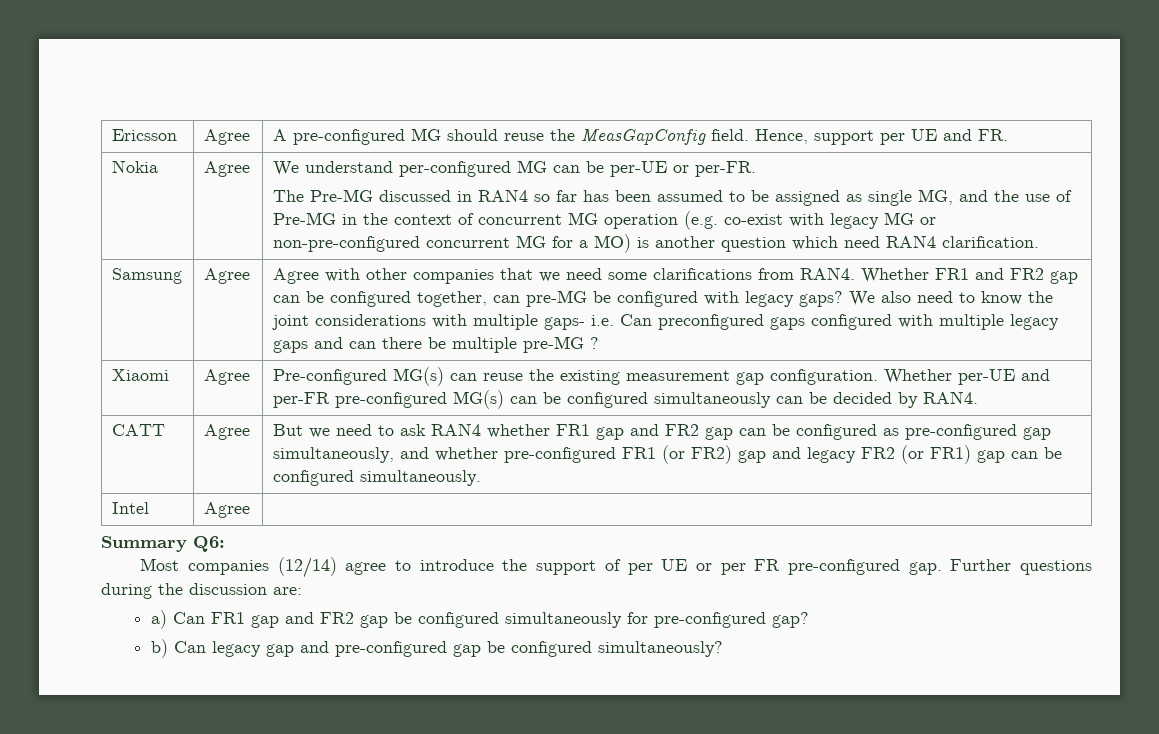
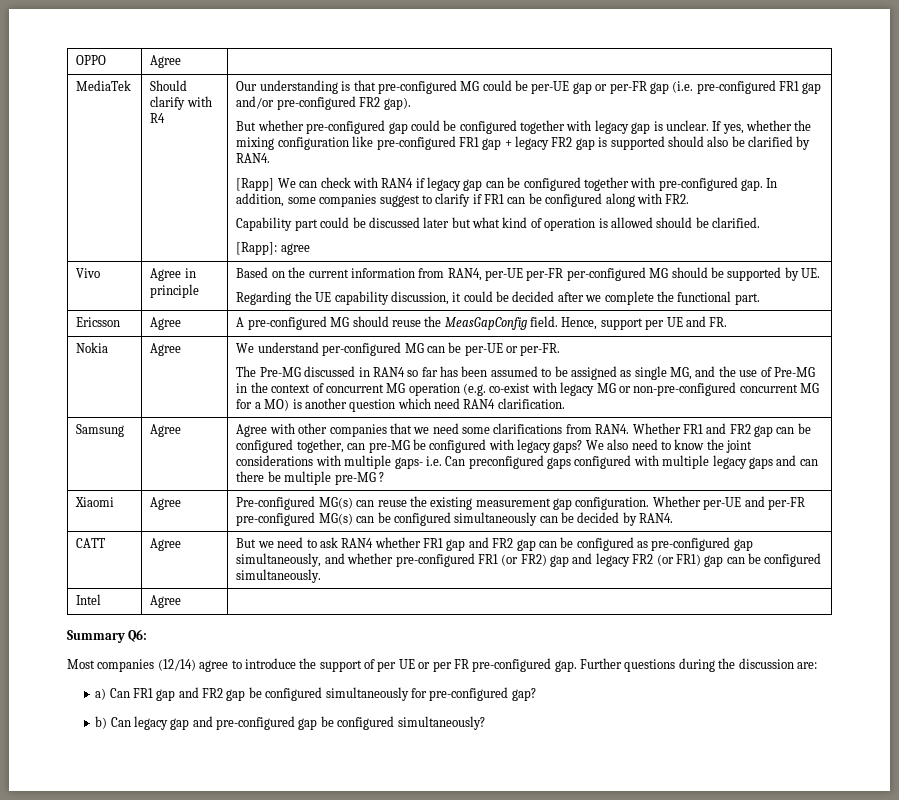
(111, 135) none -> [76,55,107,65] [150,55,182,68] [76,80,132,91] [150,80,188,91] [150,96,212,110] [150,113,166,123] [236,80,822,94] [236,96,411,110] [236,120,812,134] [236,136,811,150] [236,153,271,163] [236,177,778,191] [236,193,690,207] [236,217,761,231] [236,242,310,255] [76,268,101,278] [150,268,196,281] [150,284,200,298] [236,267,821,281] [236,291,760,305] OPPO | Agree | // MediaTek | Should clarify with R4 | Our understanding is that pre-configured MG could be per-UE gap or per-FR gap (i.e. pre-configured FR1 gap and/or pre-configured FR2 gap). // But whether pre-configured gap could be configured together with legacy gap is unclear. If yes, whether the mixing configuration like pre-configured FR1 gap + legacy FR2 gap is supported should also be clarified by RAN4. // [Rapp] We can check with RAN4 if legacy gap can be configured together with pre-configured gap. In addition, some companies suggest to clarify if FR1 can be configured along with FR2. // Capability part could be discussed later but what kind of operation is allowed should be clarified. // [Rapp]: agree // Vivo | Agree in principle | Based on the current information from RAN4, per-UE per-FR per-configured MG should be supported by UE. // Regarding the UE capability discussion, it could be decided after we complete the functional part. //

